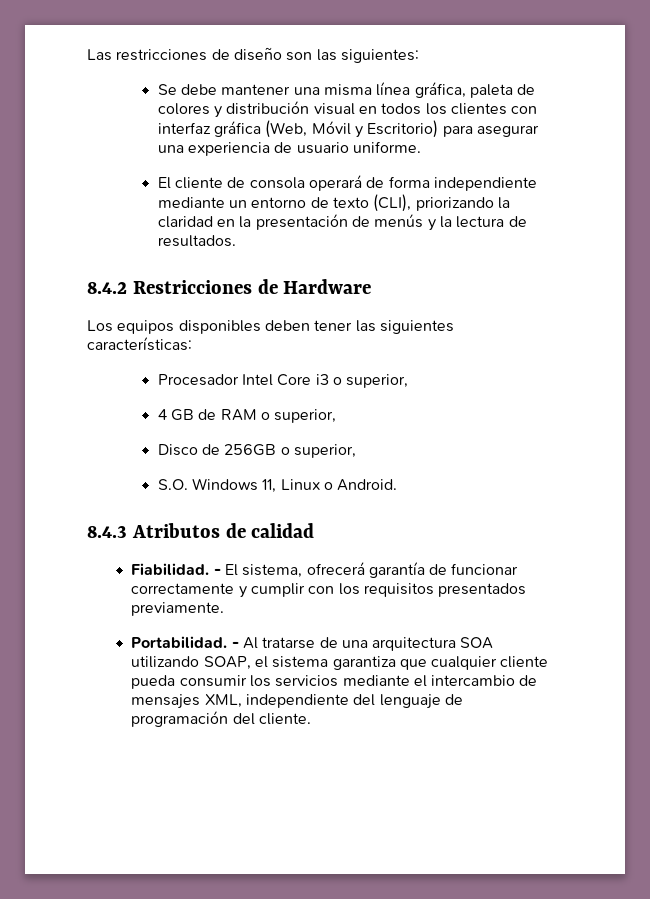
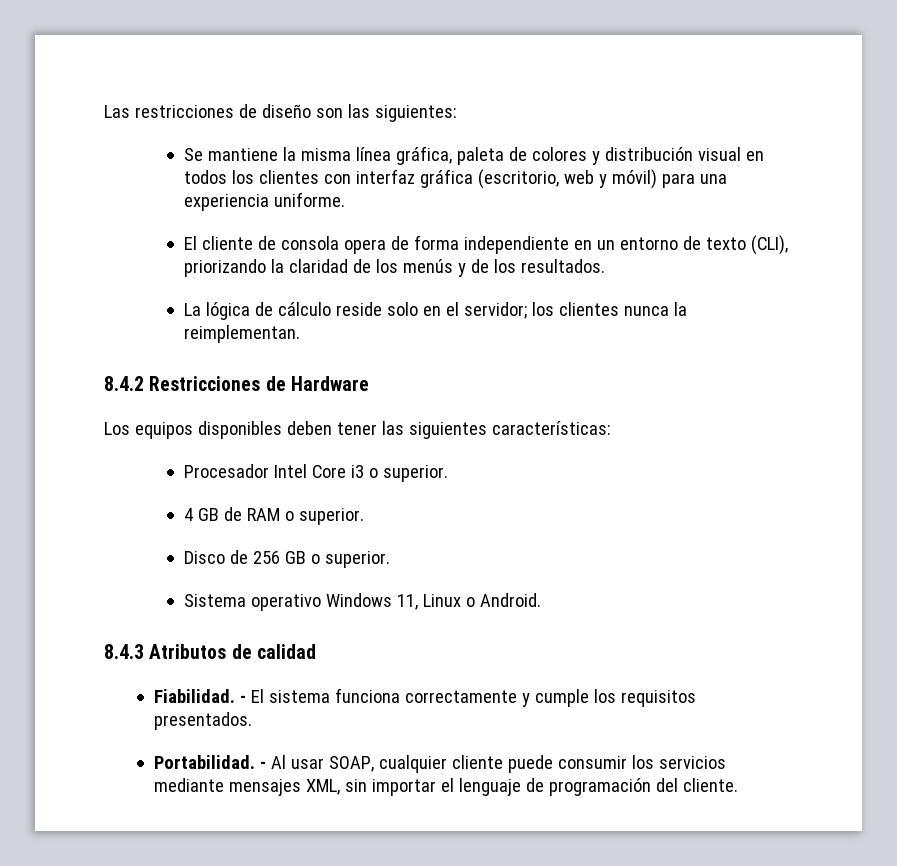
[181,84,320,95] debe mantener una -> [207,147,296,161] mantiene la
[265,120,540,138] [157,142,349,156] (Web, Móvil y Escritorio) para asegurar una experiencia de usuario -> [477,169,727,189] [183,194,269,211] (escritorio, web y móvil) para una experiencia
[309,175,363,191] operará -> [343,239,386,254] opera
[157,197,225,208] mediante -> [573,240,592,250] en
[217,214,527,231] [157,235,236,247] en la presentación de menús y la lectura de resultados. -> [352,259,605,277] [183,302,687,320] [183,325,300,343] de los menús y de los resultados. // La lógica de cálculo reside solo en el servidor; los clientes nunca la reimplementan.
[346,374,409,388] superior, -> [382,465,448,482] superior.
[274,409,337,423] superior, -> [298,508,364,525] superior.
[224,444,357,458] [157,479,188,490] 256GB o superior, // S.O. -> [252,551,390,568] [183,594,321,611] 256 GB o superior. // Sistema operativo
[242,562,519,578] [131,583,527,598] [131,602,225,616] [131,636,494,651] [131,656,427,670] sistema, ofrecerá garantía de funcionar correctamente y cumplir con los requisitos presentados previamente. // Portabilidad. - Al tratarse de una arquitectura SOA utilizando SOAP, el sistema garantiza que -> [269,688,697,707] [154,712,253,730] [154,755,375,772] sistema funciona correctamente y cumple los requisitos presentados. // Portabilidad. - Al usar SOAP,
[131,675,176,689] pueda -> [508,755,554,773] puede
[413,675,538,687] [131,694,376,709] el intercambio de mensajes XML, independiente del -> [229,778,455,796] mensajes XML, sin importar el

